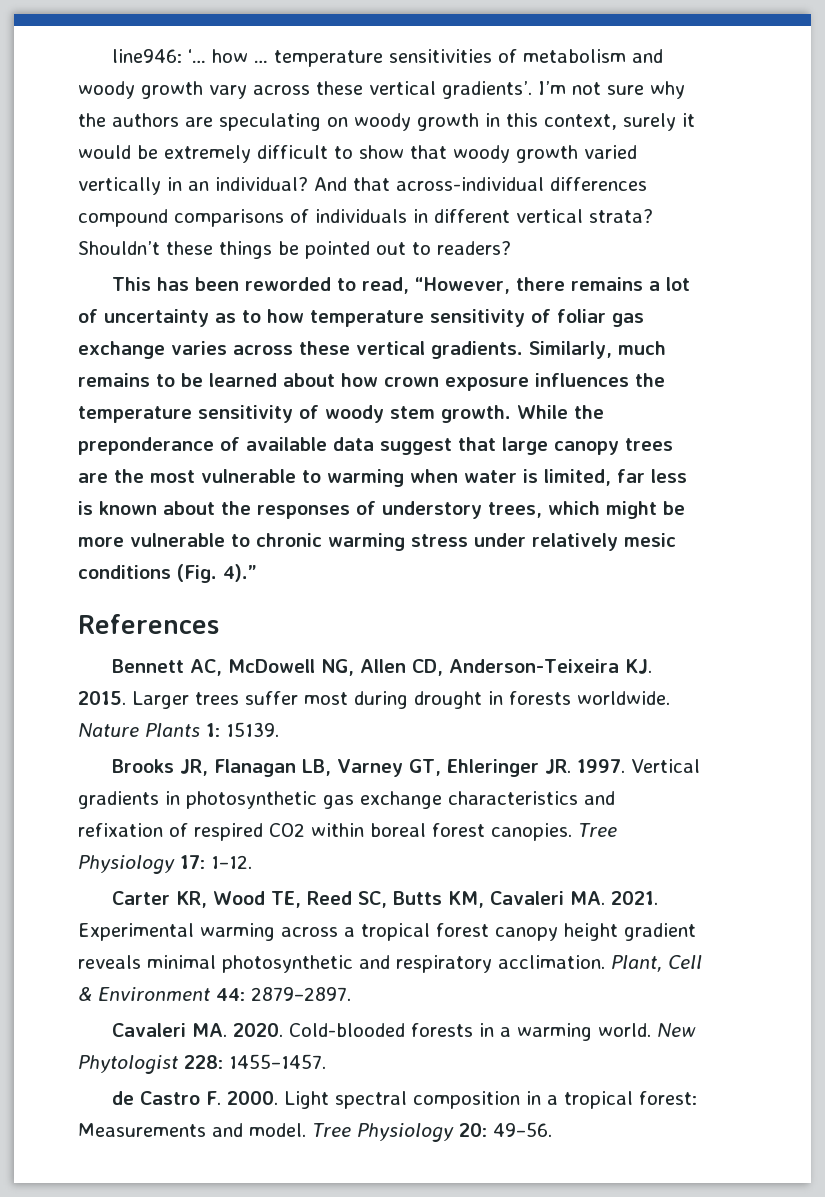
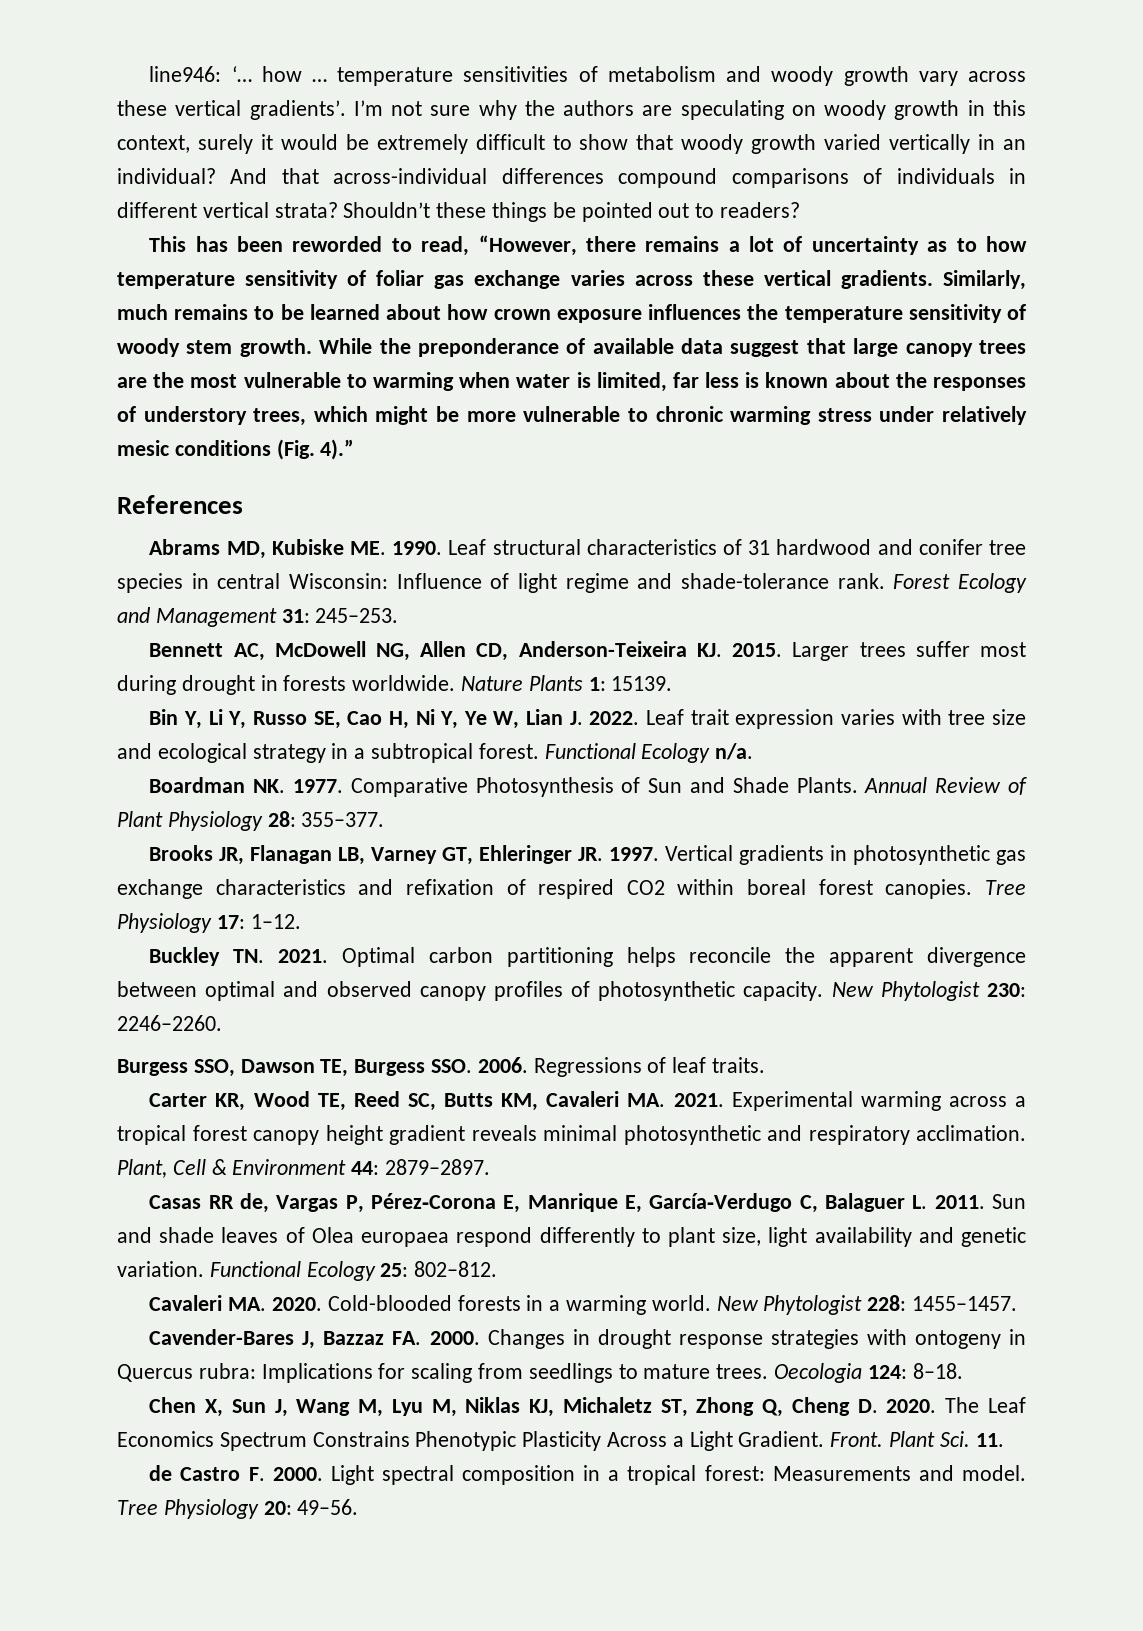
(219, 624) none -> [149,539,1026,559] [117,573,1027,593] [117,607,399,627] // Abrams MD, Kubiske ME. 1990. Leaf structural characteristics of 31 hardwood and conifer tree species in central Wisconsin: Influence of light regime and shade-tolerance rank. Forest Ecology and Management 31: 245–253.
(279, 729) none -> [149,709,1026,729] [117,743,754,763] [149,777,1028,797] [117,811,385,831] // Bin Y, Li Y, Russo SE, Cao H, Ni Y, Ye W, Lian J. 2022. Leaf trait expression varies with tree size and ecological strategy in a subtropical forest. Functional Ecology n/a. // Boardman NK. 1977. Comparative Photosynthesis of Sun and Shade Plants. Annual Review of Plant Physiology 28: 355–377.
(252, 862) none -> [149,947,1026,967] [117,981,1026,1001] [117,1015,222,1031] [117,1057,766,1077] // Buckley TN. 2021. Optimal carbon partitioning helps reconcile the apparent divergence between optimal and observed canopy profiles of photosynthetic capacity. New Phytologist 230: 2246–2260. // Burgess SSO, Dawson TE, Burgess SSO. 2006. Regressions of leaf traits.
(351, 994) none -> [149,1193,1026,1213] [117,1227,1026,1247] [117,1261,498,1281] // Casas RR de, Vargas P, Pérez‐Corona E, Manrique E, García‐Verdugo C, Balaguer L. 2011. Sun and shade leaves of Olea europaea respond differently to plant size, light availability and genetic variation. Functional Ecology 25: 802–812.
(326, 1061) none -> [149,1329,1026,1349] [117,1363,963,1383] [149,1397,1026,1417] [117,1431,1004,1451] // Cavender-Bares J, Bazzaz FA. 2000. Changes in drought response strategies with ontogeny in Quercus rubra: Implications for scaling from seedlings to mature trees. Oecologia 124: 8–18. // Chen X, Sun J, Wang M, Lyu M, Niklas KJ, Michaletz ST, Zhong Q, Cheng D. 2020. The Leaf Economics Spectrum Constrains Phenotypic Plasticity Across a Light Gradient. Front. Plant Sci. 11.

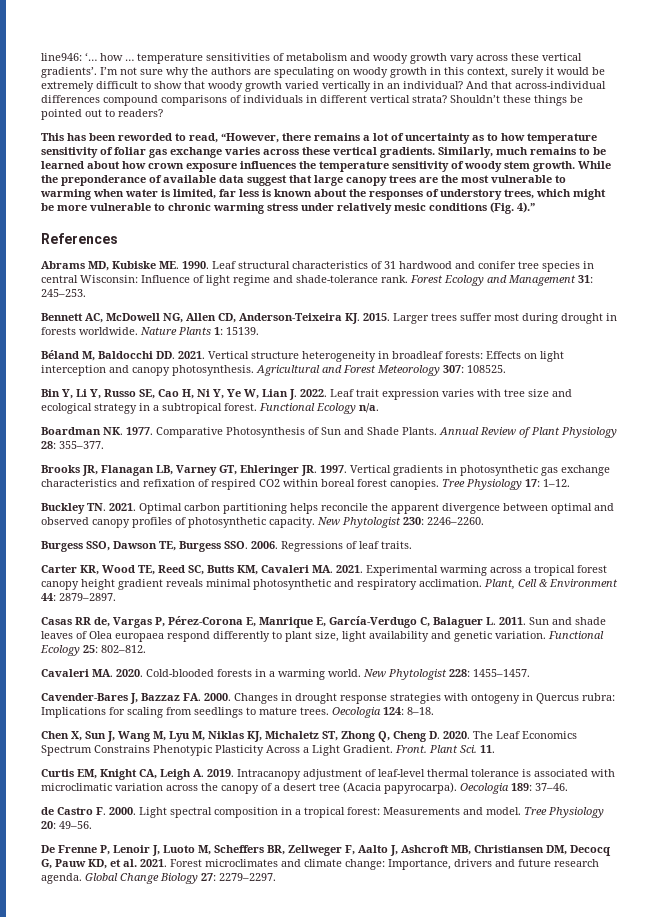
(673, 683) none -> [41,350,564,362] [41,365,506,376] // Béland M, Baldocchi DD. 2021. Vertical structure heterogeneity in broadleaf forests: Effects on light interception and canopy photosynthesis. Agricultural and Forest Meteorology 307: 108525.
(1004, 1440) none -> [41,769,615,780] [41,782,568,794] // Curtis EM, Knight CA, Leigh A. 2019. Intracanopy adjustment of leaf-level thermal tolerance is associated with microclimatic variation across the canopy of a desert tree (Acacia papyrocarpa). Oecologia 189: 37–46.
(359, 1507) none -> [41,845,611,856] [41,859,599,870] [41,873,276,884] // De Frenne P, Lenoir J, Luoto M, Scheffers BR, Zellweger F, Aalto J, Ashcroft MB, Christiansen DM, Decocq G, Pauw KD, et al. 2021. Forest microclimates and climate change: Importance, drivers and future research agenda. Global Change Biology 27: 2279–2297.

